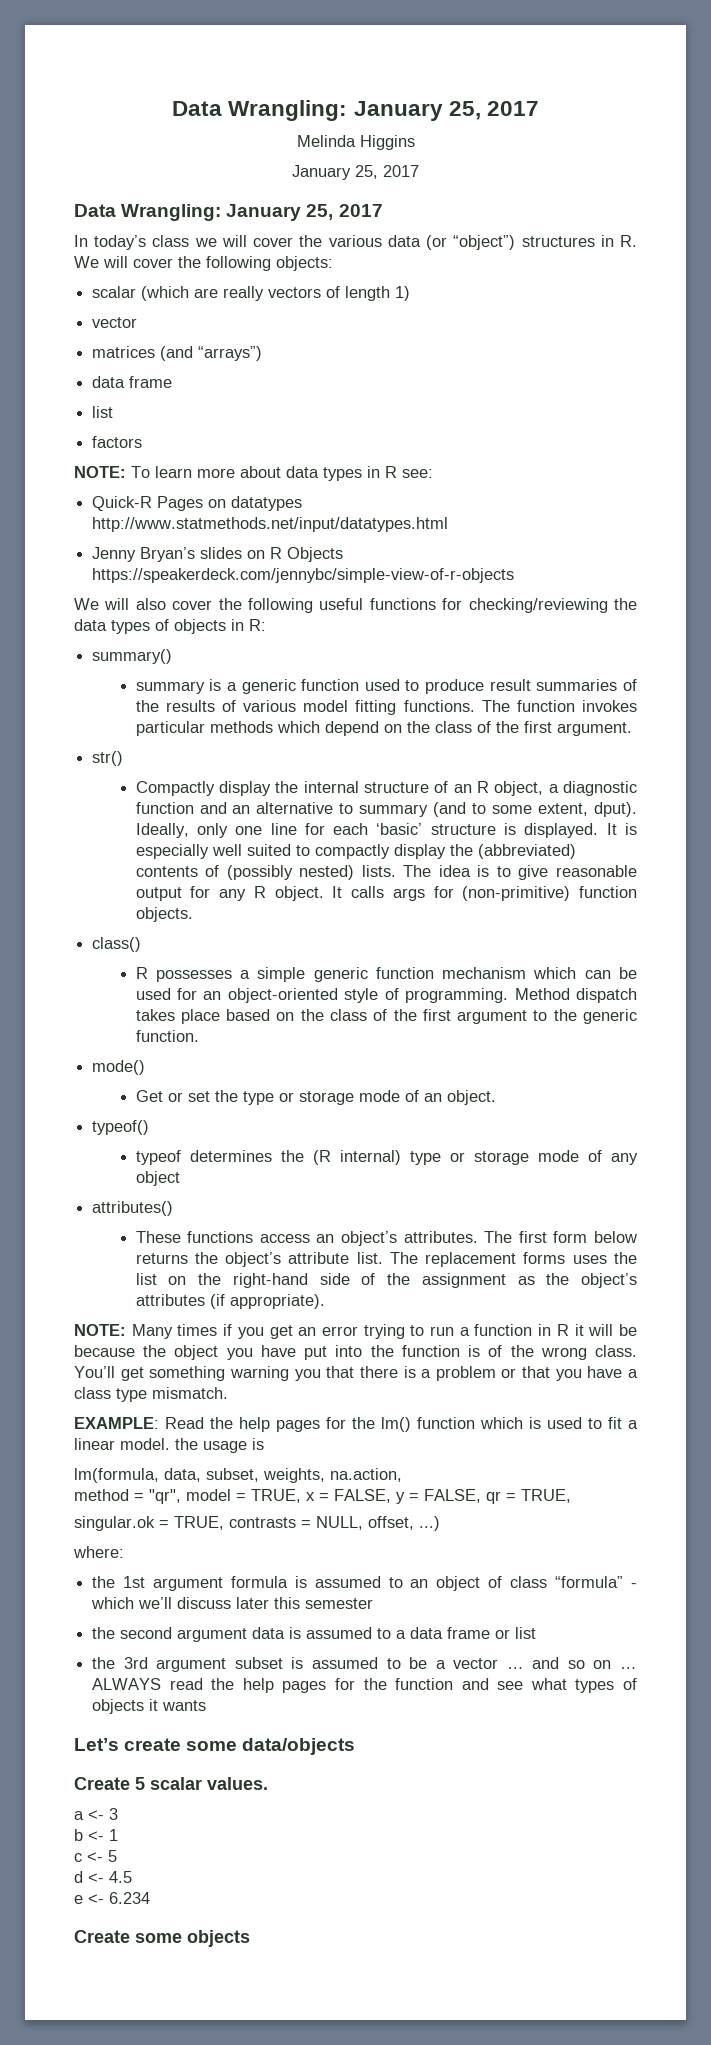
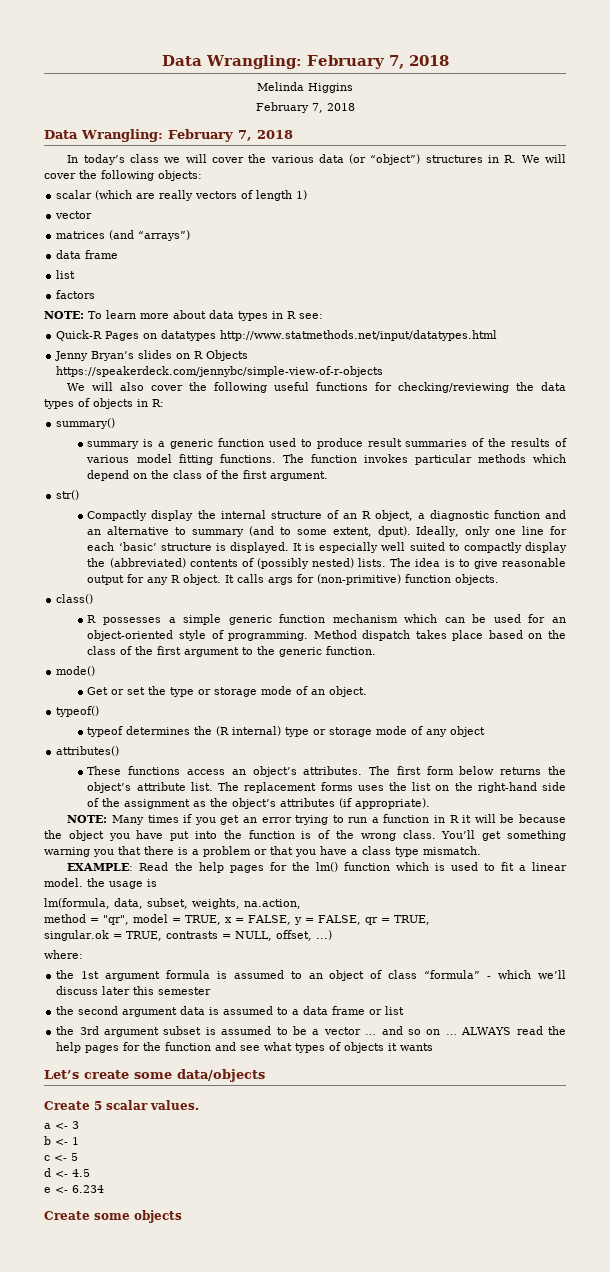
[172,100,539,121] Data Wrangling: January 25, 2017 -> [161,55,449,69] Data Wrangling: February 7, 2018
[292,165,419,180] [74,204,383,221] January 25, 2017 // Data Wrangling: January 25, 2017 -> [255,102,355,113] [44,129,293,142] February 7, 2018 // Data Wrangling: February 7, 2018

